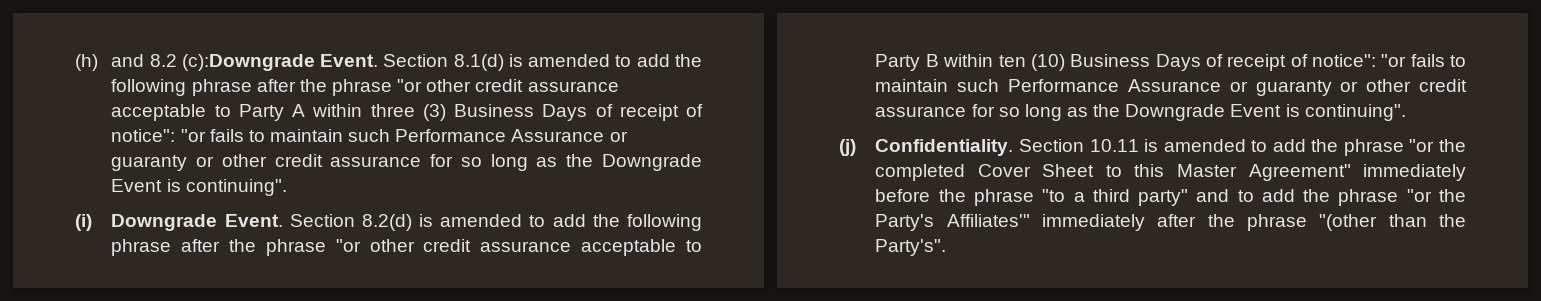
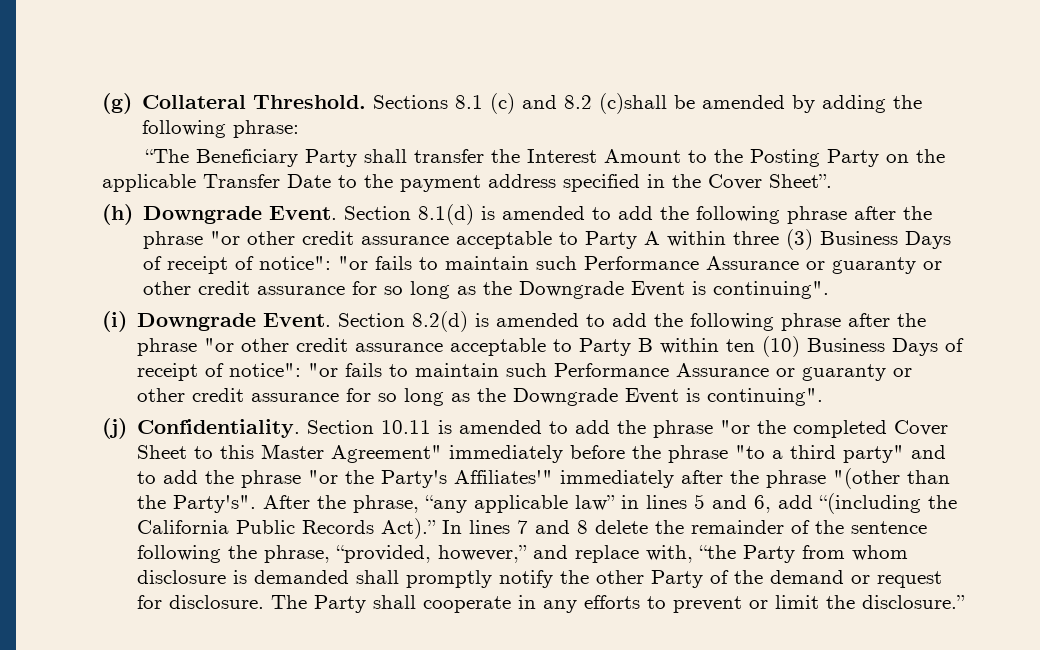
[75,54,315,71] (h) and 8.2 (c):Downgrade -> [102,93,923,114] [142,120,300,138] [144,149,945,167] [102,174,832,192] [102,204,263,225] (g) Collateral Threshold. Sections 8.1 (c) and 8.2 (c)shall be amended by adding the following phrase: // “The Beneficiary Party shall transfer the Interest Amount to the Posting Party on the applicable Transfer Date to the payment address specified in the Cover Sheet”. // (h) Downgrade
(947, 247) none -> [263,493,958,514] [137,518,928,539] [137,545,909,563] [137,570,943,588] [137,595,966,613] After the phrase, “any applicable law” in lines 5 and 6, add “(including the California Public Records Act).” In lines 7 and 8 delete the remainder of the sentence following the phrase, “provided, however,” and replace with, “the Party from whom disclosure is demanded shall promptly notify the other Party of the demand or request for disclosure. The Party shall cooperate in any efforts to prevent or limit the disclosure.”

